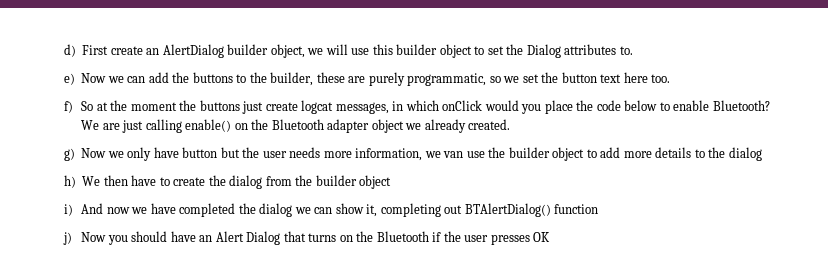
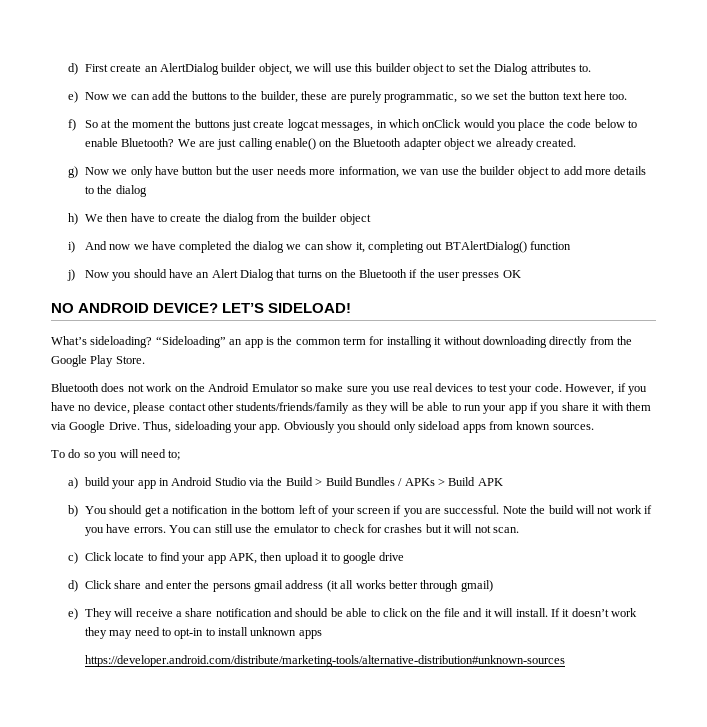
(551, 237) none -> [51,303,352,313] [51,336,632,348] [51,355,145,367] [51,383,647,395] [51,402,651,414] [51,421,594,433] [51,449,181,461] [67,477,503,489] [67,505,653,517] [84,524,520,536] [67,552,405,564] [67,580,493,592] [67,608,638,620] [84,627,322,639] [84,655,565,667] // NO ANDROID DEVICE? LET’S SIDELOAD! // What’s sideloading? “Sideloading” an app is the common term for installing it without downloading directly from the Google Play Store. // Bluetooth does not work on the Android Emulator so make sure you use real devices to test your code. However, if you have no device, please contact other students/friends/family as they will be able to run your app if you share it with them via Google Drive. Thus, sideloading your app. Obviously you should only sideload apps from known sources. // To do so you will need to; // a) build your app in Android Studio via the Build > Build Bundles / APKs > Build APK // b) You should get a notification in the bottom left of your screen if you are successful. Note the build will not work if you have errors. You can still use the emulator to check for crashes but it will not scan. // c) Click locate to find your app APK, then upload it to google drive // d) Click share and enter the persons gmail address (it all works better through gmail) // e) They will receive a share notification and should be able to click on the file and it will install. If it doesn’t work they may need to opt-in to install unknown apps // https://developer.android.com/distribute/marketing-tools/alternative-distribution#unknown-sources

